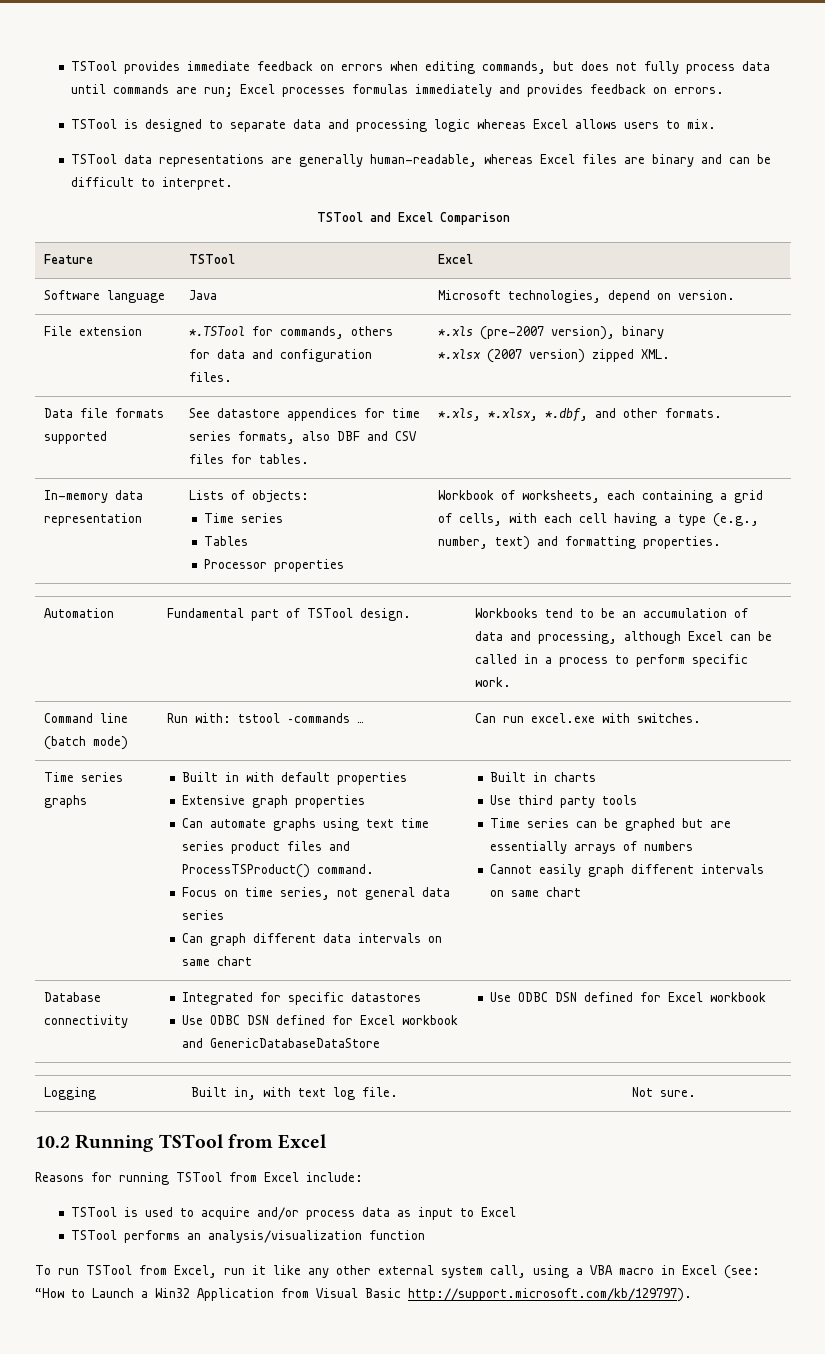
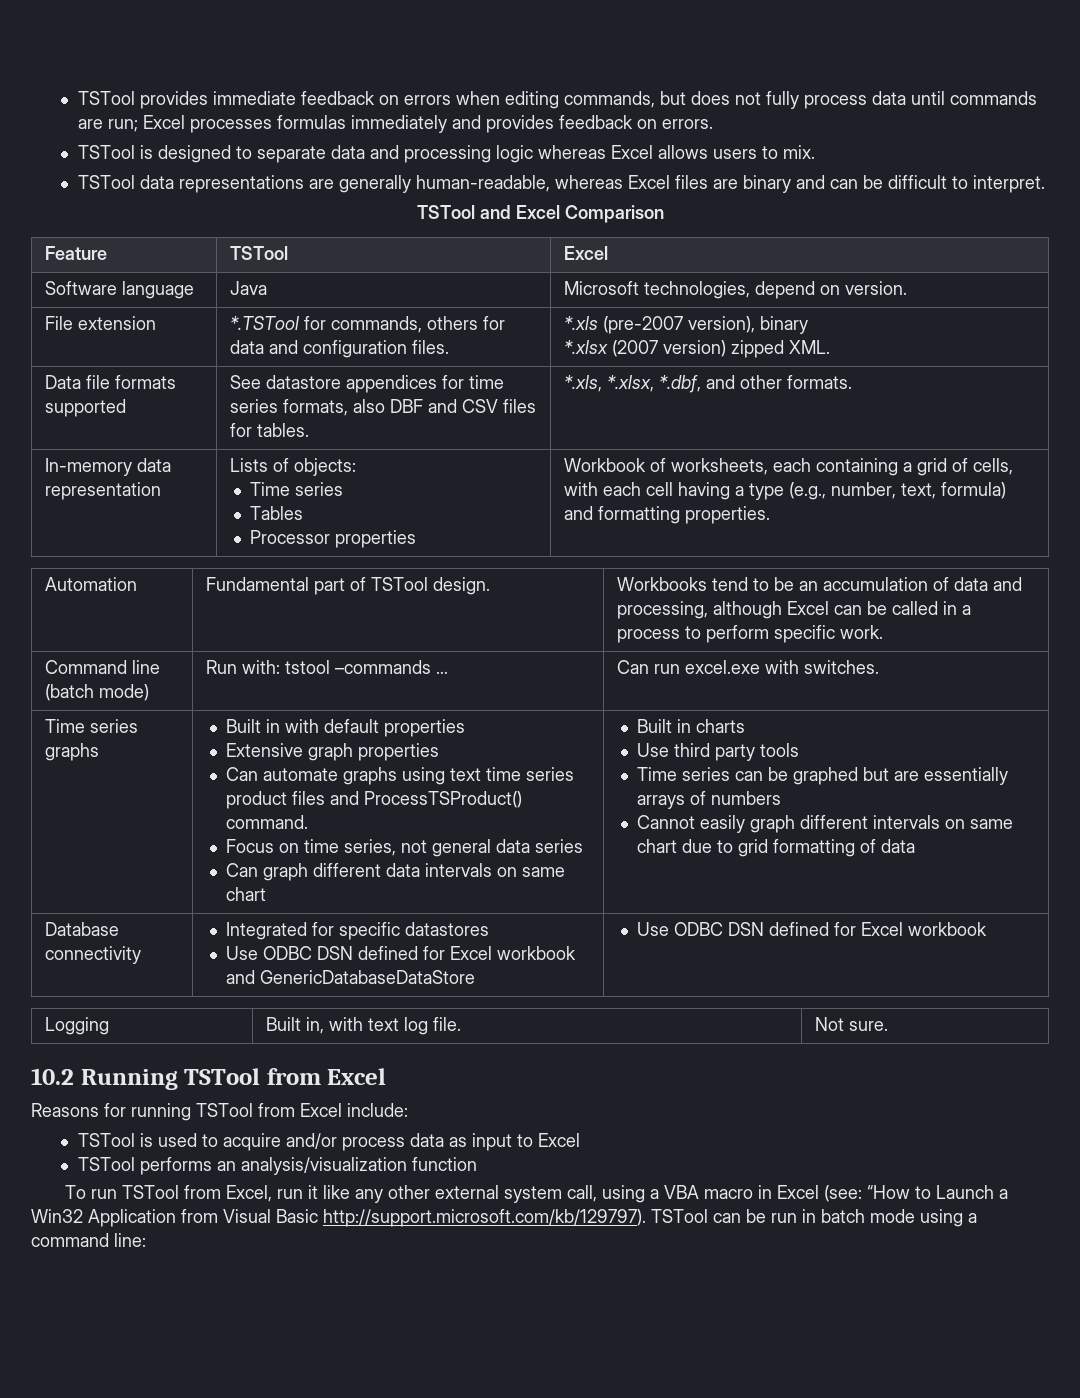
[495,536,531,550] text) -> [900,482,1006,499] text, formula)
(581, 892) none -> [681,839,915,857] due to grid formatting of data
(692, 1295) none -> [651,1209,977,1227] [31,1233,146,1247] TSTool can be run in batch mode using a command line:

